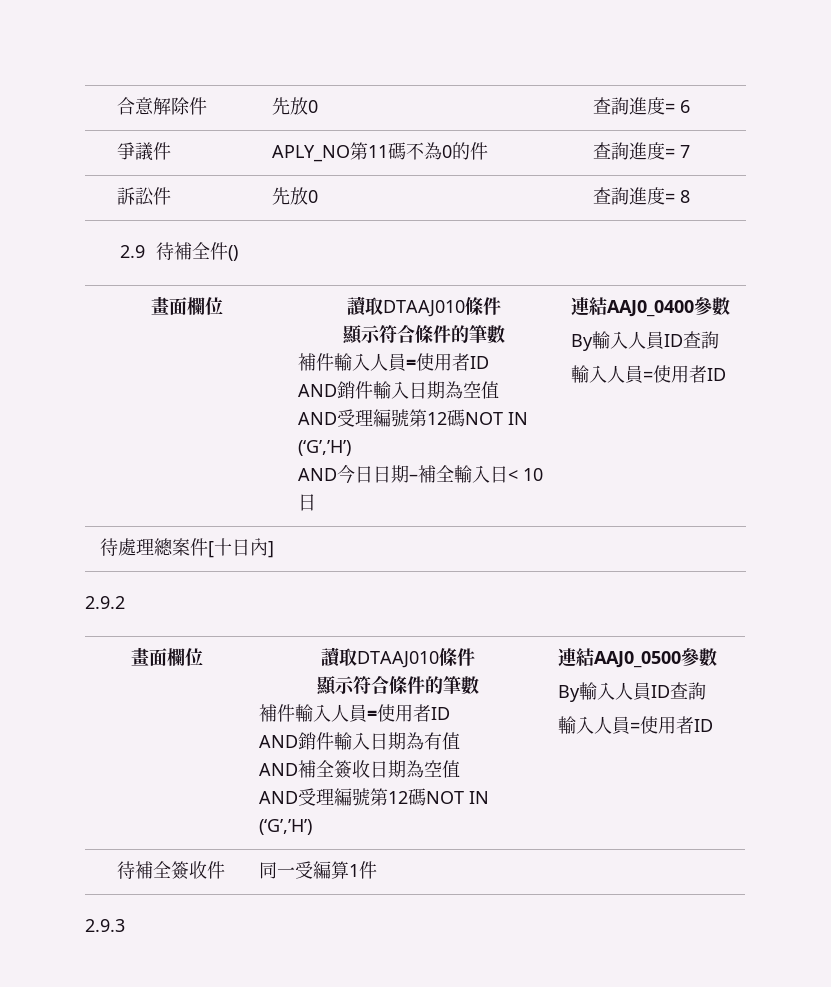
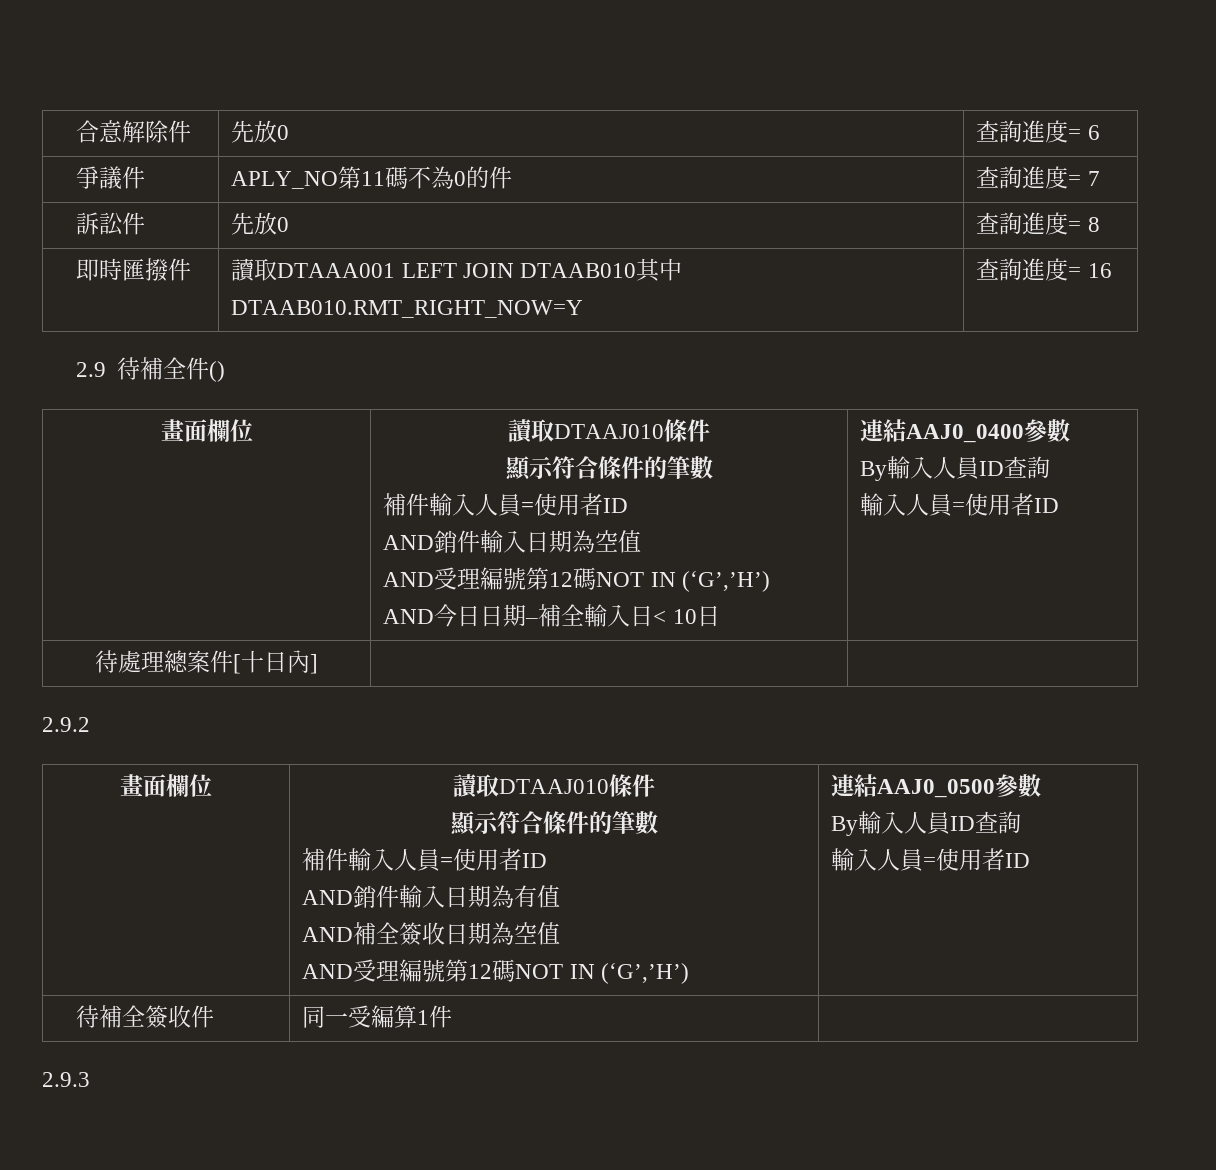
(691, 196) none -> [75,258,191,281] [231,258,683,282] [231,300,584,318] [976,258,1112,281] // 即時匯撥件 | 讀取DTAAA001 LEFT JOIN DTAAB010其中DTAAB010.RMT_RIGHT_NOW=Y | 查詢進度= 16

